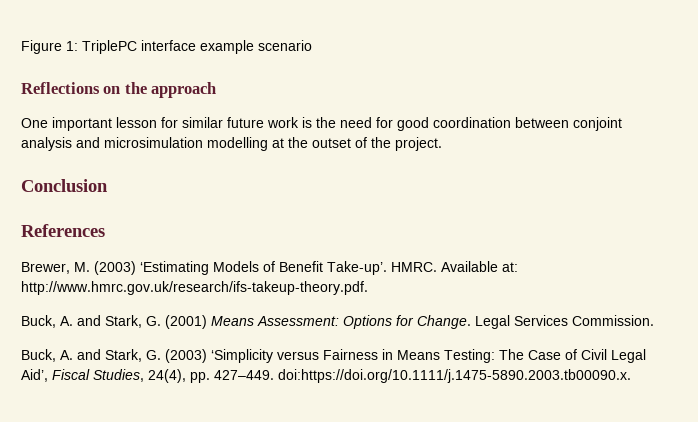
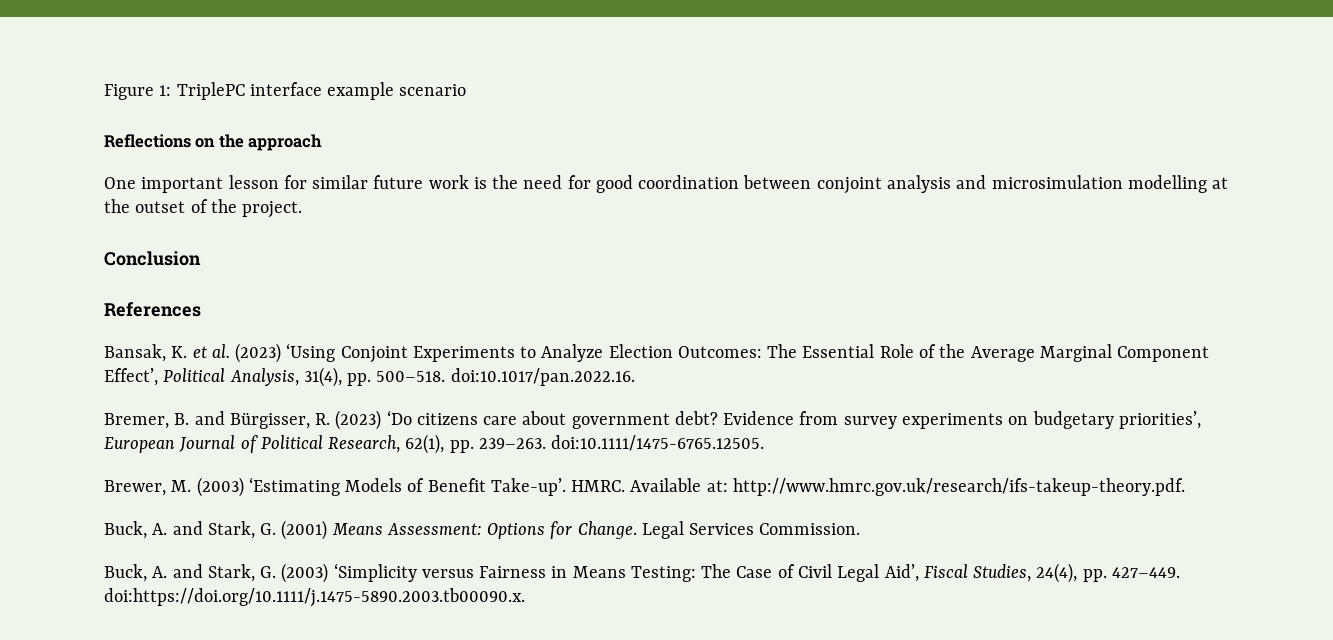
(105, 230) none -> [104,343,1210,363] [104,367,635,387] [104,410,1201,430] [104,434,765,454] // Bansak, K. et al. (2023) ‘Using Conjoint Experiments to Analyze Election Outcomes: The Essential Role of the Average Marginal Component Effect’, Political Analysis, 31(4), pp. 500–518. doi:10.1017/pan.2022.16. // Bremer, B. and Bürgisser, R. (2023) ‘Do citizens care about government debt? Evidence from survey experiments on budgetary priorities’, European Journal of Political Research, 62(1), pp. 239–263. doi:10.1111/1475-6765.12505.

